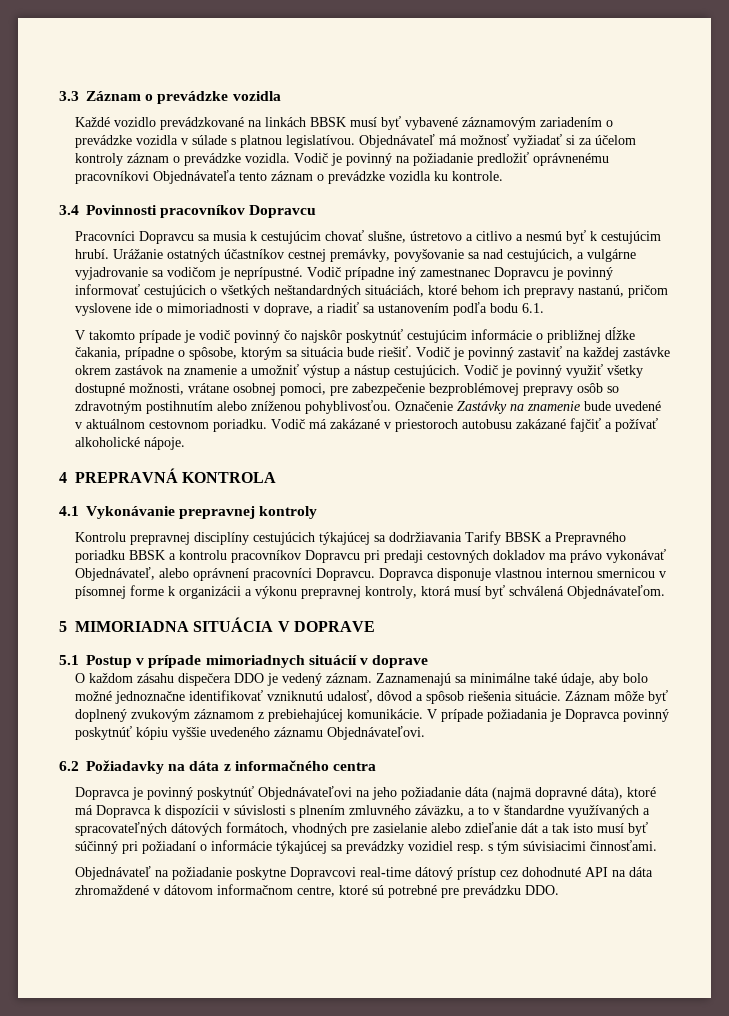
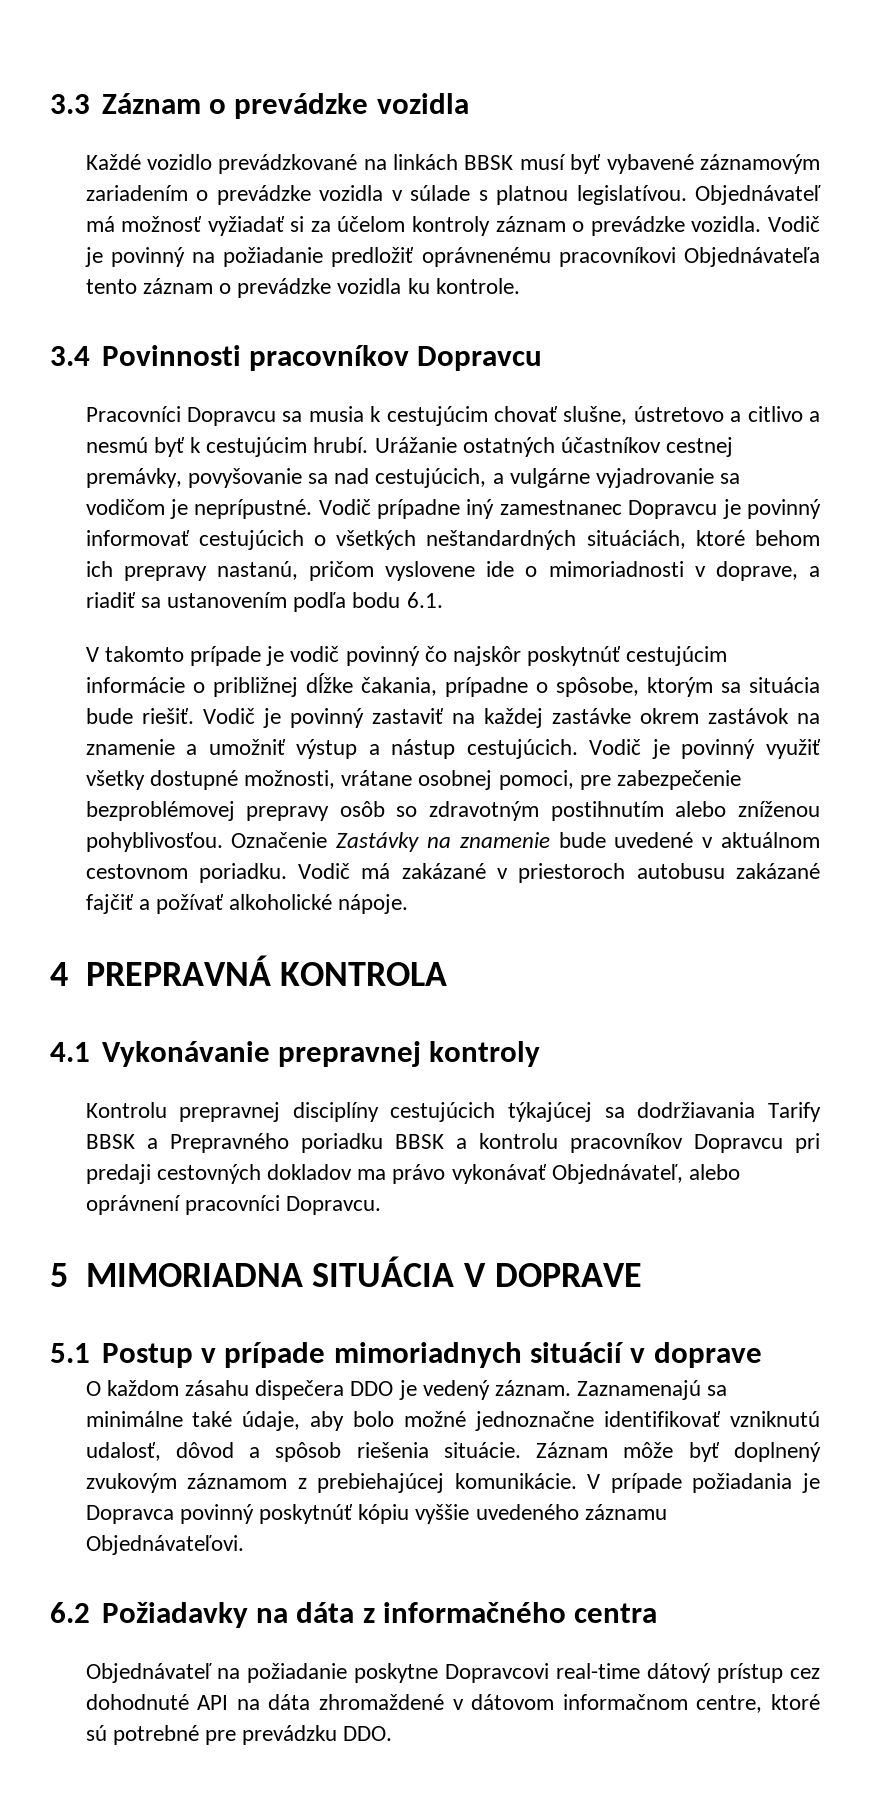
[378,568,666,581] [74,585,665,599] Dopravca disponuje vlastnou internou smernicou v písomnej forme k organizácii a výkonu prepravnej kontroly, ktorá musí byť schválená Objednávateľom. -> (381, 1205) none
[74,786,656,800] [74,805,650,818] [74,822,648,836] [74,840,657,854] // Dopravca je povinný poskytnúť Objednávateľovi na jeho požiadanie dáta (najmä dopravné dáta), ktoré má Dopravca k dispozícii v súvislosti s plnením zmluvného záväzku, a to v štandardne využívaných a spracovateľných dátových formátoch, vhodných pre zasielanie alebo zdieľanie dát a tak isto musí byť súčinný pri požiadaní o informácie týkajúcej sa prevádzky vozidiel resp. s tým súvisiacimi činnosťami. -> (658, 1613) none

